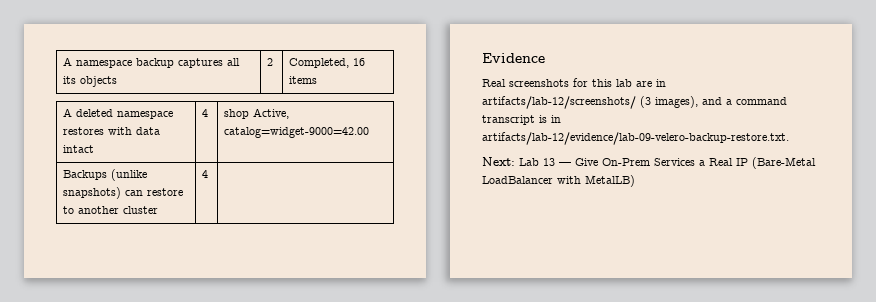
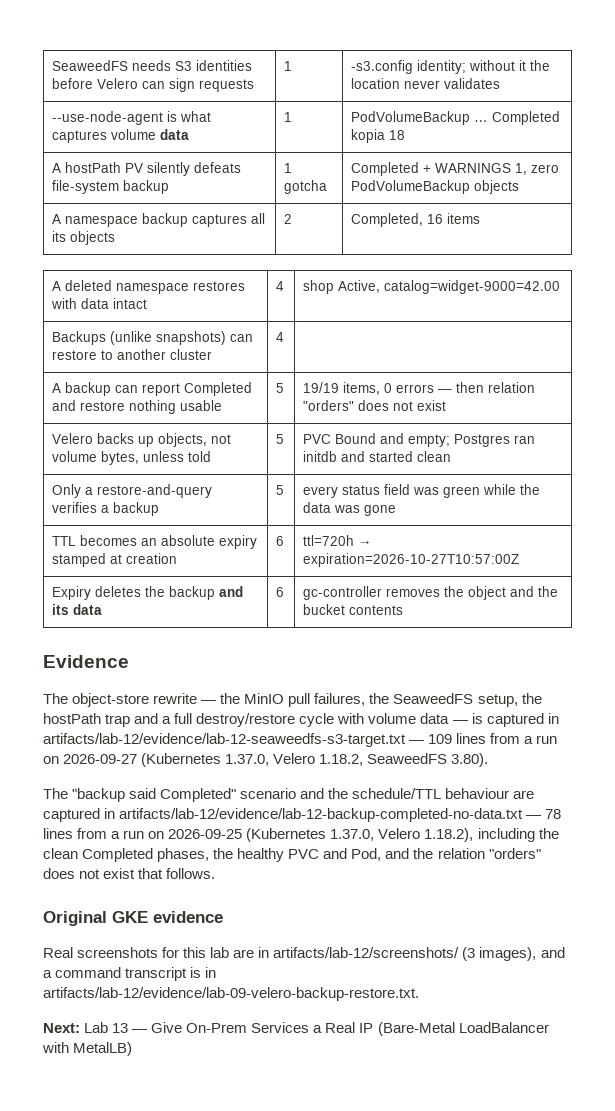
(63, 61) none -> [51,60,252,71] [51,78,254,92] [283,61,292,71] [350,60,550,74] [350,78,500,89] [51,111,211,125] [51,129,189,143] [283,112,292,122] [350,111,560,125] [350,129,405,143] [51,162,241,176] [51,180,169,194] [283,163,292,173] [283,180,327,194] [350,162,559,176] [350,180,519,194] SeaweedFS needs S3 identities before Velero can sign requests | 1 | -s3.config identity; without it the location never validates // --use-node-agent is what captures volume data | 1 | PodVolumeBackup … Completed kopia 18 // A hostPath PV silently defeats file-system backup | 1 gotcha | Completed + WARNINGS 1, zero PodVolumeBackup objects //
[482,53,545,63] // Evidence -> [51,382,252,396] [51,400,222,414] [275,383,284,393] [302,382,535,395] [302,400,446,411] [51,433,231,447] [51,451,211,465] [275,434,284,444] [302,433,535,447] [302,451,451,462] [51,484,212,498] [51,502,159,516] [275,485,284,495] [302,484,540,498] [302,502,396,516] [51,535,257,549] [51,553,177,567] [275,536,284,546] [302,535,372,546] [302,553,519,567] [51,586,243,600] [51,604,102,615] [275,587,284,597] [302,586,558,600] [302,604,403,615] [43,655,129,668] [43,693,542,707] [43,713,559,727] [43,733,558,747] [43,753,489,767] [43,788,535,802] [43,808,562,822] [43,828,559,842] [43,848,541,862] [43,868,216,879] [43,911,223,926] // A backup can report Completed and restore nothing usable | 5 | 19/19 items, 0 errors — then relation "orders" does not exist // Velero backs up objects, not volume bytes, unless told | 5 | PVC Bound and empty; Postgres ran initdb and started clean // Only a restore-and-query verifies a backup | 5 | every status field was green while the data was gone // TTL becomes an absolute expiry stamped at creation | 6 | ttl=720h → expiration=2026-10-27T10:57:00Z // Expiry deletes the backup and its data | 6 | gc-controller removes the object and the bucket contents // Evidence // The object-store rewrite — the MinIO pull failures, the SeaweedFS setup, the hostPath trap and a full destroy/restore cycle with volume data — is captured in artifacts/lab-12/evidence/lab-12-seaweedfs-s3-target.txt — 109 lines from a run on 2026-09-27 (Kubernetes 1.37.0, Velero 1.18.2, SeaweedFS 3.80). // The "backup said Completed" scenario and the schedule/TTL behaviour are captured in artifacts/lab-12/evidence/lab-12-backup-completed-no-data.txt — 78 lines from a run on 2026-09-25 (Kubernetes 1.37.0, Velero 1.18.2), including the clean Completed phases, the healthy PVC and Pod, and the relation "orders" does not exist that follows. // Original GKE evidence

